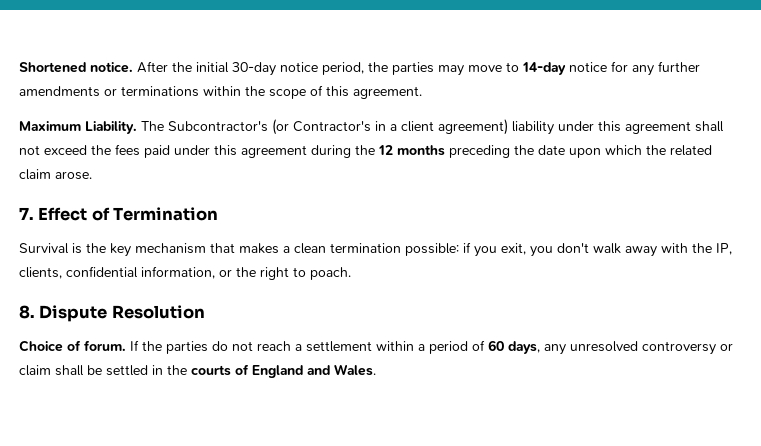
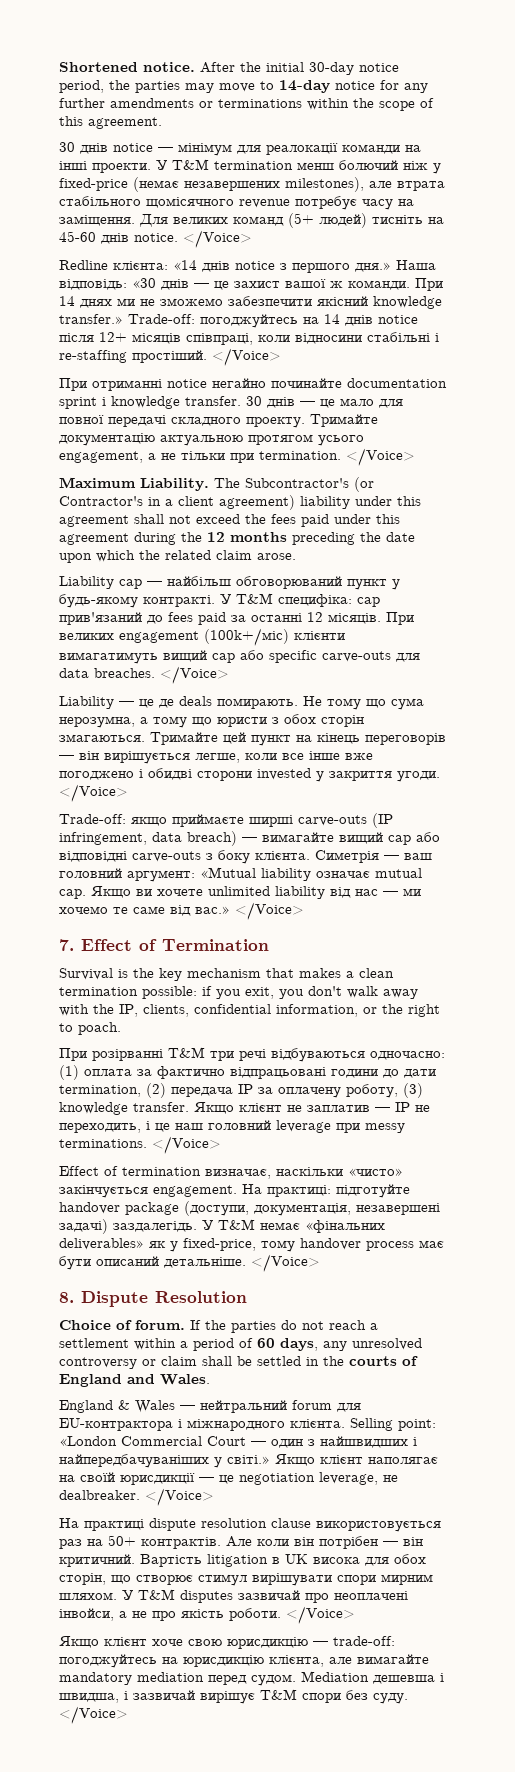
(422, 92) none -> [59,142,421,156] [59,159,441,174] [59,177,445,192] [59,196,414,210] [59,213,444,228] [59,230,252,248] [59,260,436,273] [59,278,443,291] [59,296,442,309] [59,314,418,328] [59,332,439,345] [59,348,281,366] [59,378,447,391] [59,396,403,409] [59,414,378,428] [59,433,364,446] [59,448,415,466] // 30 днів notice — мінімум для реалокації команди на інші проекти. У T&M termination менш болючий ніж у fixed-price (немає незавершених milestones), але втрата стабільного щомісячного revenue потребує часу на заміщення. Для великих команд (5+ людей) тисніть на 45-60 днів notice. </Voice> // Redline клієнта: «14 днів notice з першого дня.» Наша відповідь: «30 днів — це захист вашої ж команди. При 14 днях ми не зможемо забезпечити якісний knowledge transfer.» Trade-off: погоджуйтесь на 14 днів notice після 12+ місяців співпраці, коли відносини стабільні і re-staffing простіший. </Voice> // При отриманні notice негайно починайте documentation sprint і knowledge transfer. 30 днів — це мало для повної передачі складного проекту. Тримайте документацію актуальною протягом усього engagement, а не тільки при termination. </Voice>
(92, 175) none -> [59,576,400,590] [59,593,380,608] [59,612,414,625] [59,628,345,646] [59,650,420,664] [59,666,229,684] [59,696,424,710] [59,714,364,728] [59,732,446,746] [59,751,373,764] [59,768,440,782] [59,784,128,802] [59,813,393,828] [59,831,440,846] [59,850,432,864] [59,867,422,882] [59,886,421,899] [59,902,304,920] // Liability cap — найбільш обговорюваний пункт у будь-якому контракті. У T&M специфіка: cap прив'язаний до fees paid за останні 12 місяців. При великих engagement (100k+/міс) клієнти вимагатимуть вищий cap або specific carve-outs для data breaches. </Voice> // Liability — це де deals помирають. Не тому що сума нерозумна, а тому що юристи з обох сторін змагаються. Тримайте цей пункт на кінець переговорів — він вирішується легше, коли все інше вже погоджено і обидві сторони invested у закриття угоди. </Voice> // Trade-off: якщо приймаєте ширші carve-outs (IP infringement, data breach) — вимагайте вищий cap або відповідні carve-outs з боку клієнта. Симетрія — ваш головний аргумент: «Mutual liability означає mutual cap. Якщо ви хочете unlimited liability від нас — ми хочемо те саме від вас.» </Voice>
(351, 273) none -> [59,1047,445,1062] [59,1065,436,1080] [59,1083,423,1098] [59,1102,430,1115] [59,1120,405,1133] [59,1136,221,1154] [59,1166,403,1179] [59,1184,410,1198] [59,1201,440,1216] [59,1219,385,1234] [59,1238,444,1252] [59,1254,320,1272] // При розірванні T&M три речі відбуваються одночасно: (1) оплата за фактично відпрацьовані години до дати termination, (2) передача IP за оплачену роботу, (3) knowledge transfer. Якщо клієнт не заплатив — IP не переходить, і це наш головний leverage при messy terminations. </Voice> // Effect of termination визначає, наскільки «чисто» закінчується engagement. На практиці: підготуйте handover package (доступи, документація, незавершені задачі) заздалегідь. У T&M немає «фінальних deliverables» як у fixed-price, тому handover process має бути описаний детальніше. </Voice>
(376, 370) none -> [59,1400,361,1413] [59,1418,436,1431] [59,1436,417,1448] [59,1454,438,1468] [59,1472,398,1485] [59,1488,214,1506] [59,1518,441,1532] [59,1535,423,1549] [59,1554,426,1567] [59,1573,433,1586] [59,1589,408,1603] [59,1606,355,1624] [59,1636,395,1649] [59,1654,429,1668] [59,1671,444,1686] [59,1689,408,1704] [59,1706,128,1724] // England & Wales — нейтральний forum для EU-контрактора і міжнародного клієнта. Selling point: «London Commercial Court — один з найшвидших і найпередбачуваніших у світі.» Якщо клієнт наполягає на своїй юрисдикції — це negotiation leverage, не dealbreaker. </Voice> // На практиці dispute resolution clause використовується раз на 50+ контрактів. Але коли він потрібен — він критичний. Вартість litigation в UK висока для обох сторін, що створює стимул вирішувати спори мирним шляхом. У T&M disputes зазвичай про неоплачені інвойси, а не про якість роботи. </Voice> // Якщо клієнт хоче свою юрисдикцію — trade-off: погоджуйтесь на юрисдикцію клієнта, але вимагайте mandatory mediation перед судом. Mediation дешевша і швидша, і зазвичай вирішує T&M спори без суду. </Voice>

